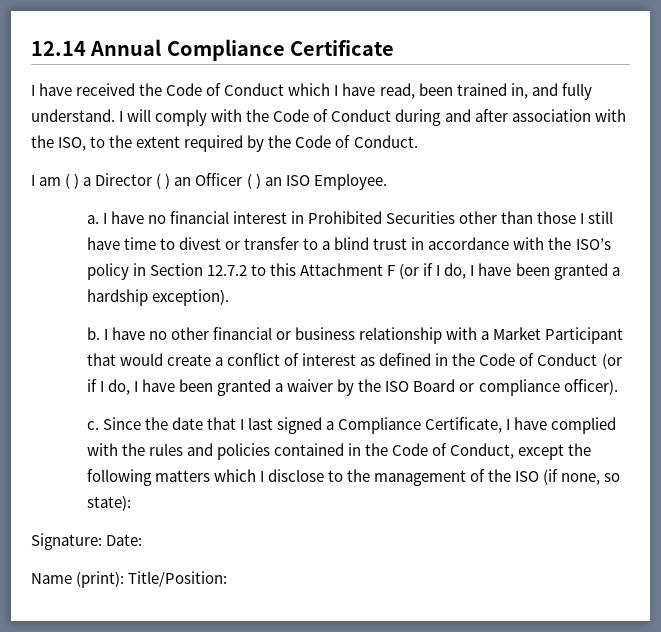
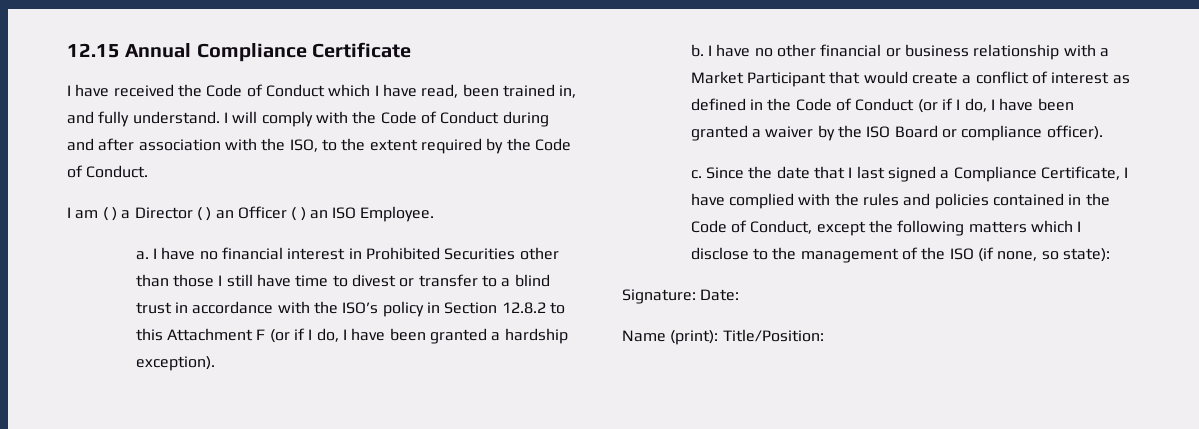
[31,41,86,56] 12.14 -> [67,43,120,58] 12.15
[206,265,247,276] 12.7.2 -> [501,302,546,314] 12.8.2

